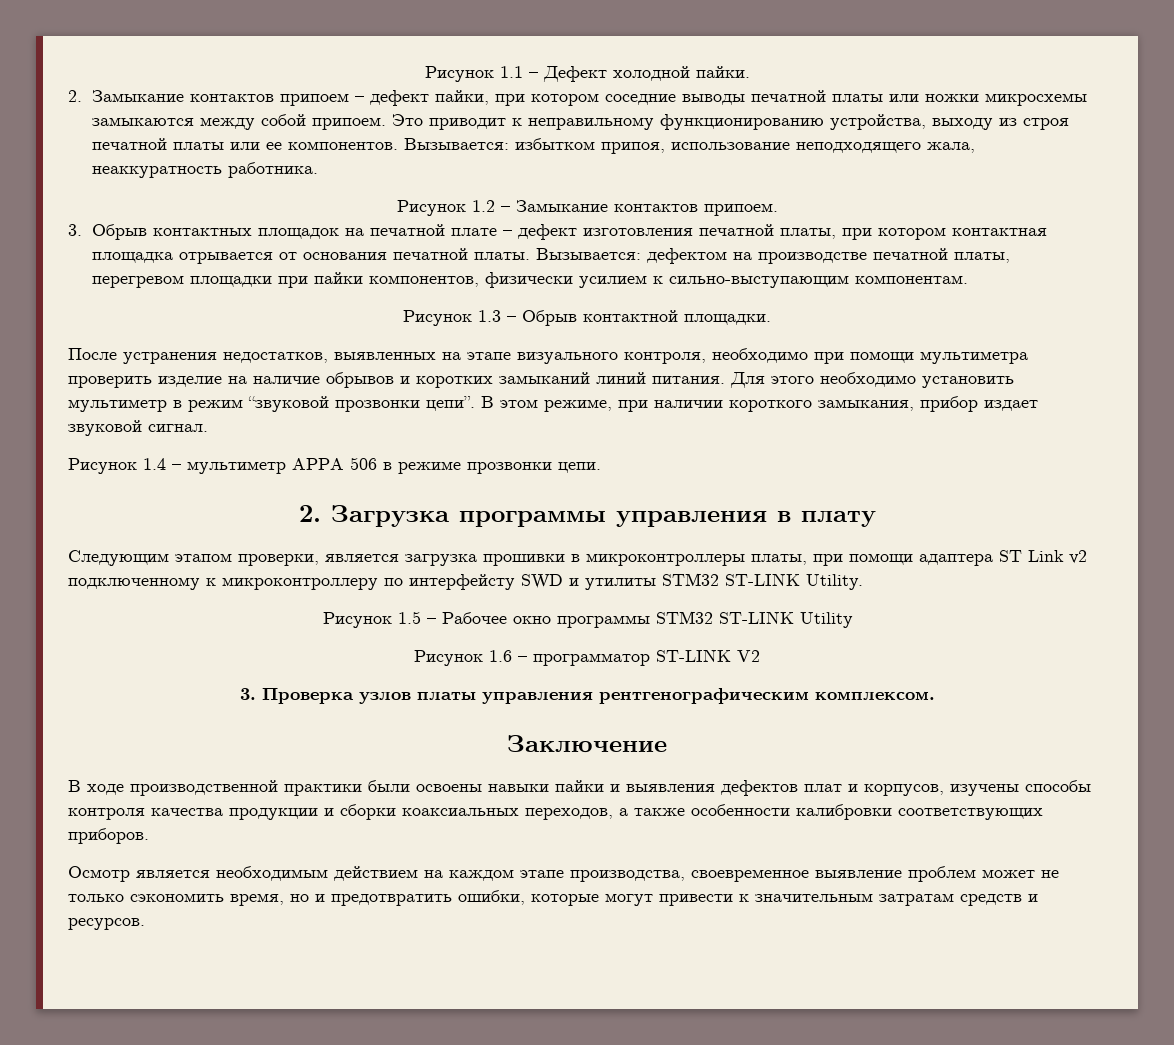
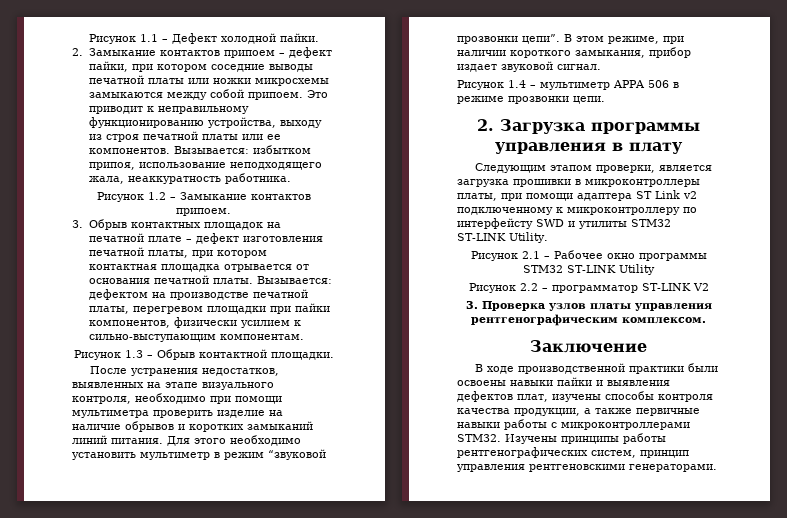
[397,611,421,624] 1.5 -> [521,251,540,259] 2.1
[489,650,512,662] 1.6 -> [519,283,538,291] 2.2
[804,784,944,796] плат и корпусов, -> [517,394,548,402] плат,
[229,804,1043,820] [68,828,149,844] [68,866,1059,882] [68,890,1038,906] [68,918,145,930] продукции и сборки коаксиальных переходов, а также особенности калибровки соответствующих приборов. // Осмотр является необходимым действием на каждом этапе производства, своевременное выявление проблем может не только сэкономить время, но и предотвратить ошибки, которые могут привести к значительным затратам средств и ресурсов. -> [514,408,700,416] [457,419,690,430] [457,433,666,444] [457,447,689,458] [457,464,717,472] продукции, а также первичные навыки работы с микроконтроллерами STM32. Изучены принципы работы рентгенографических систем, принцип управления рентгеновскими генераторами.

